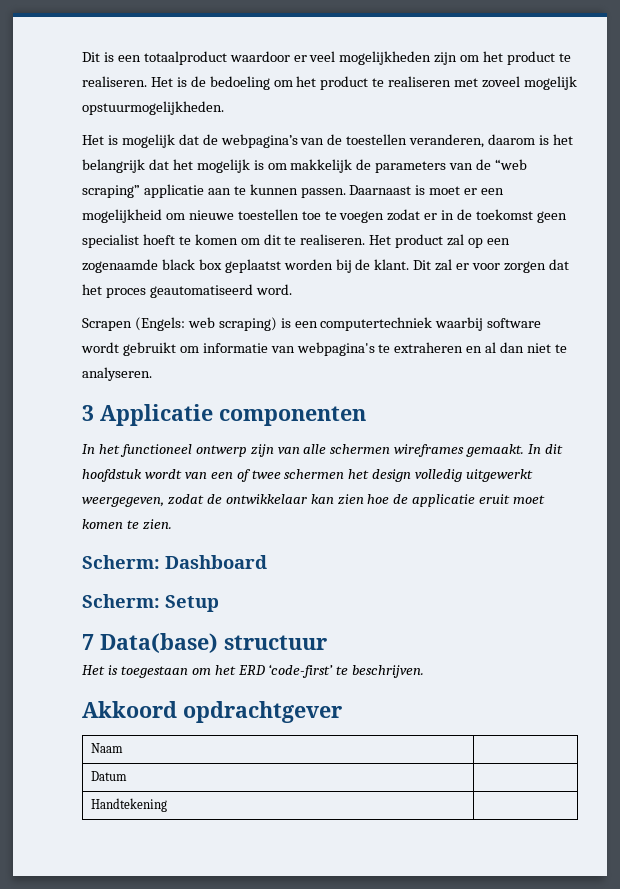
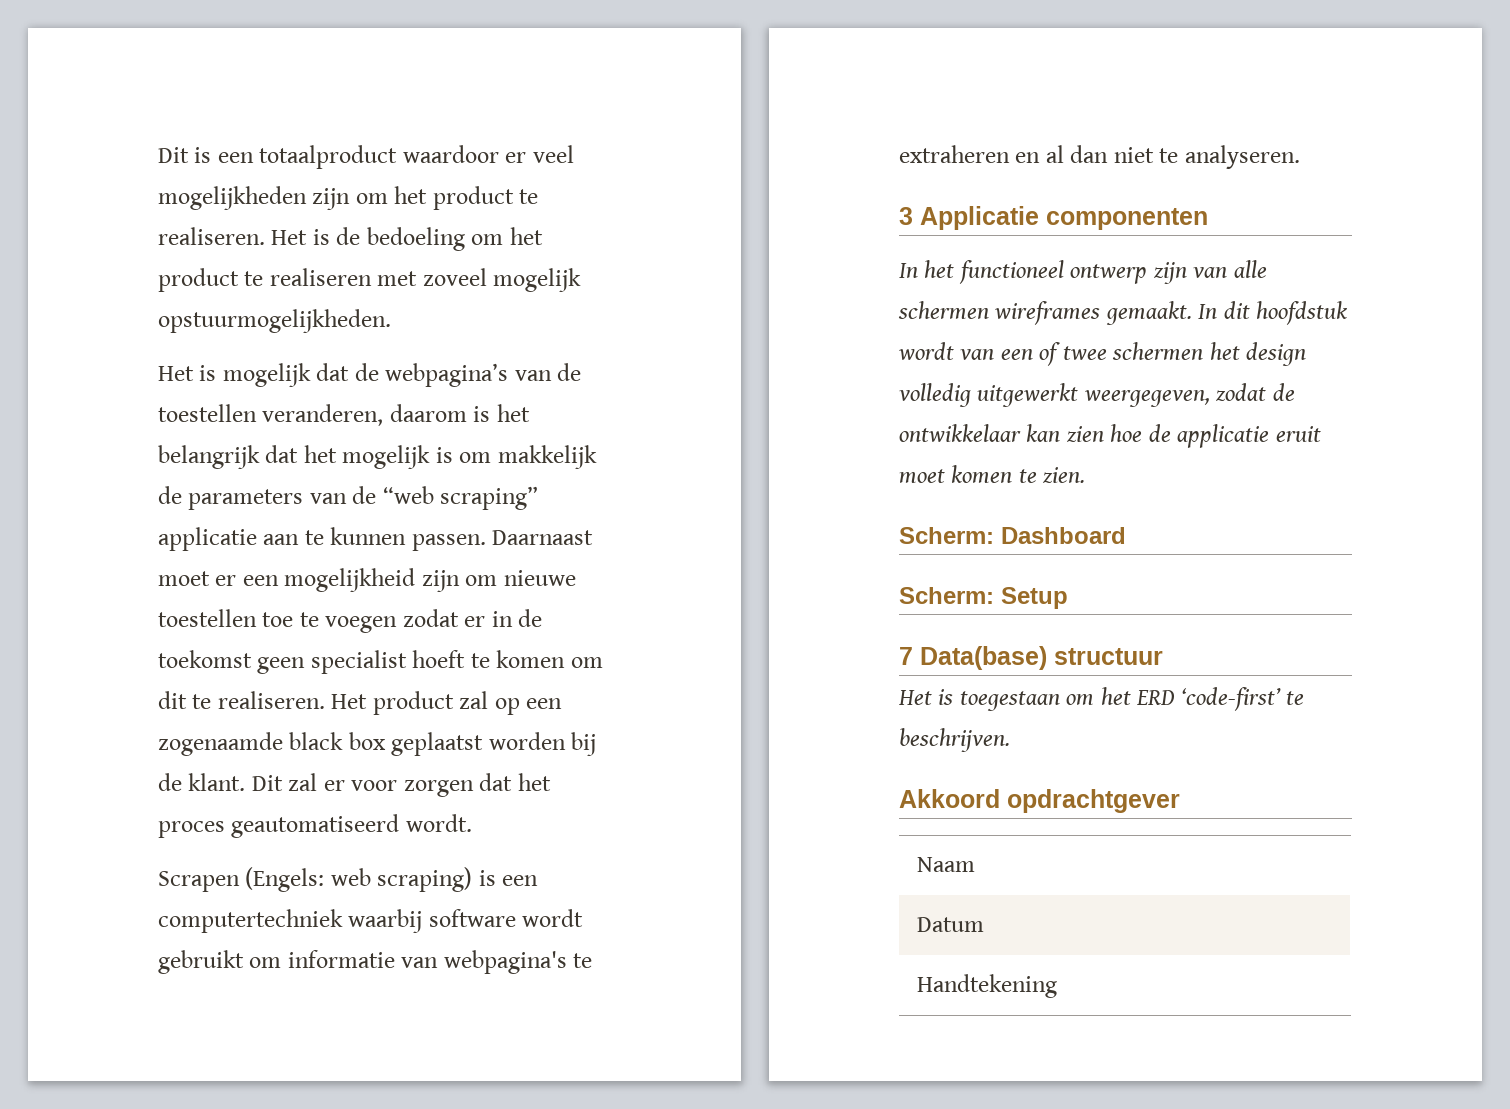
[415,185,426,195] is -> (594, 537) none
(162, 216) none -> [421,570,460,592] zijn
[255,284,292,295] word. -> [405,814,472,832] wordt.

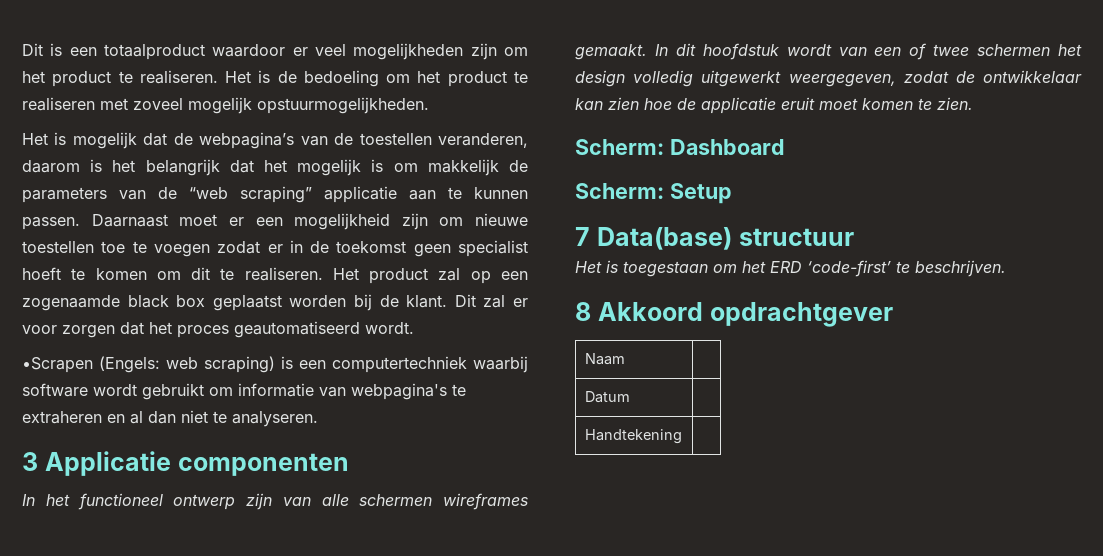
[158,871,240,892] Scrapen -> [22,357,93,373] •Scrapen
(1010, 740) none -> [575,302,591,321] 8

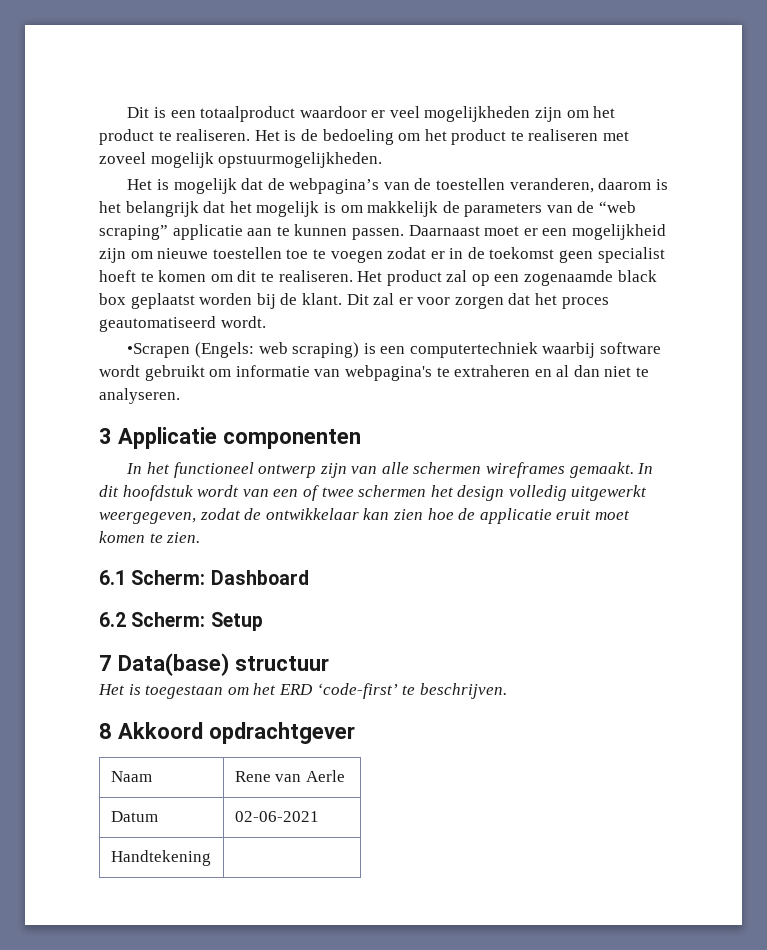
(973, 103) none -> [99,570,126,585] 6.1
(785, 147) none -> [99,612,126,627] 6.2
(625, 359) none -> [234,770,345,782] Rene van Aerle
(630, 397) none -> [234,811,319,822] 02-06-2021

